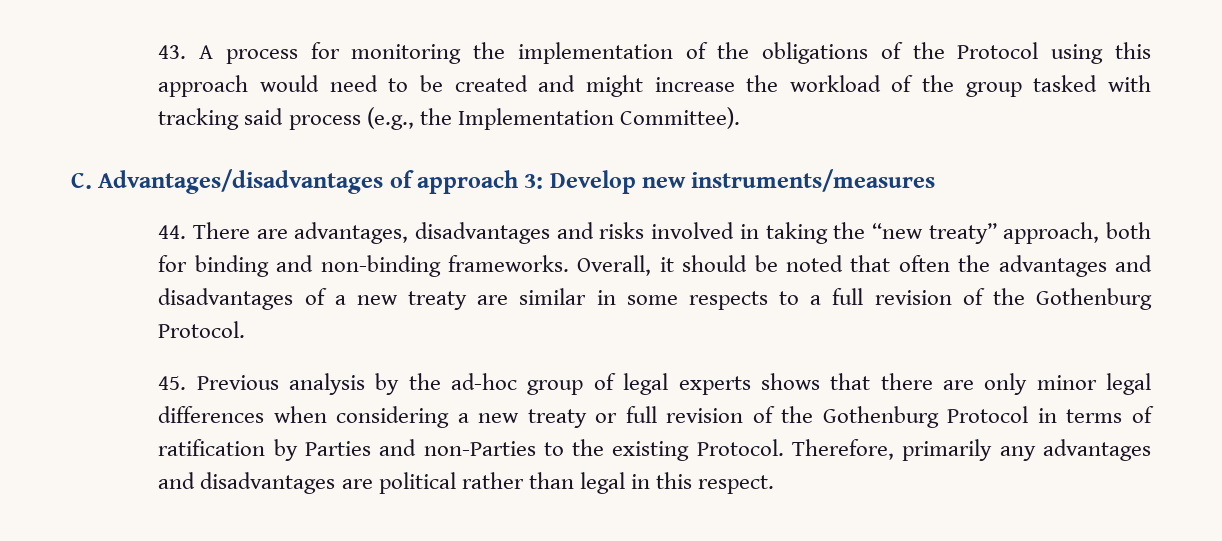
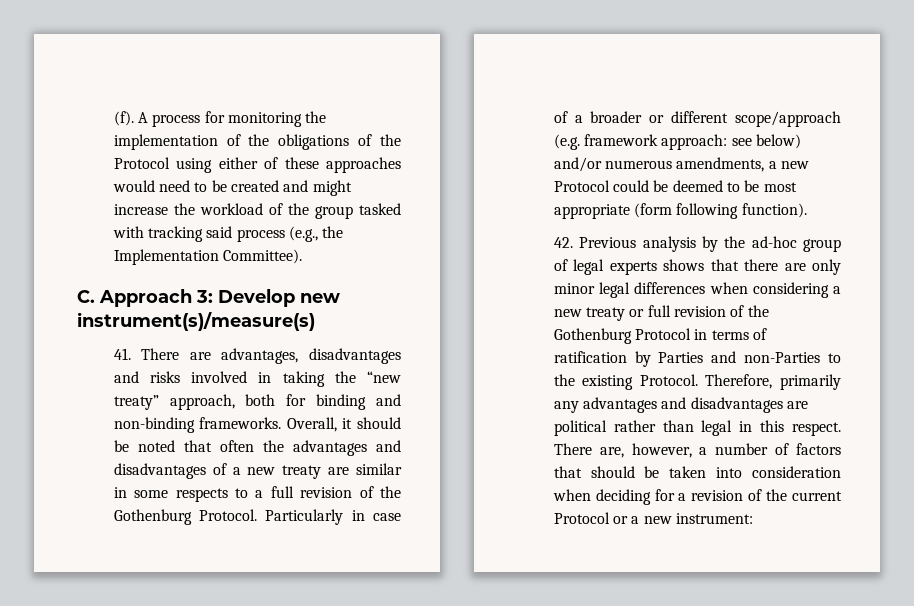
[158,45,187,59] 43. -> [113,111,134,126] (f).
[1114,42,1151,59] [158,75,249,97] this approach -> [218,157,401,173] either of these approaches
[98,169,519,194] Advantages/disadvantages of approach -> [99,289,192,307] Approach
[691,169,936,192] [158,225,187,239] instruments/measures // 44. -> [77,312,315,331] [113,348,131,360] instrument(s)/measure(s) // 41.
[158,376,187,390] // 45. -> [265,509,401,525] [553,111,841,127] [553,134,802,150] [553,157,810,172] [553,180,797,192] [553,203,807,219] [553,237,573,248] Particularly in case of a broader or different scope/approach (e.g. framework approach: see below) and/or numerous amendments, a new Protocol could be deemed to be most appropriate (form following function). // 42.
(775, 484) none -> [553,443,841,458] [553,466,841,478] [552,489,842,505] [553,512,754,524] There are, however, a number of factors that should be taken into consideration when deciding for a revision of the current Protocol or a new instrument:

